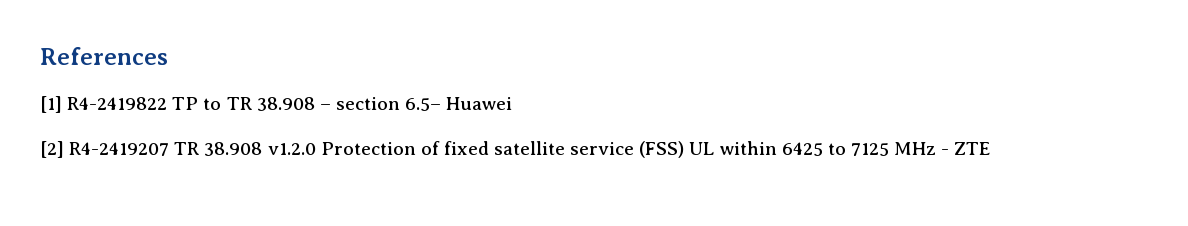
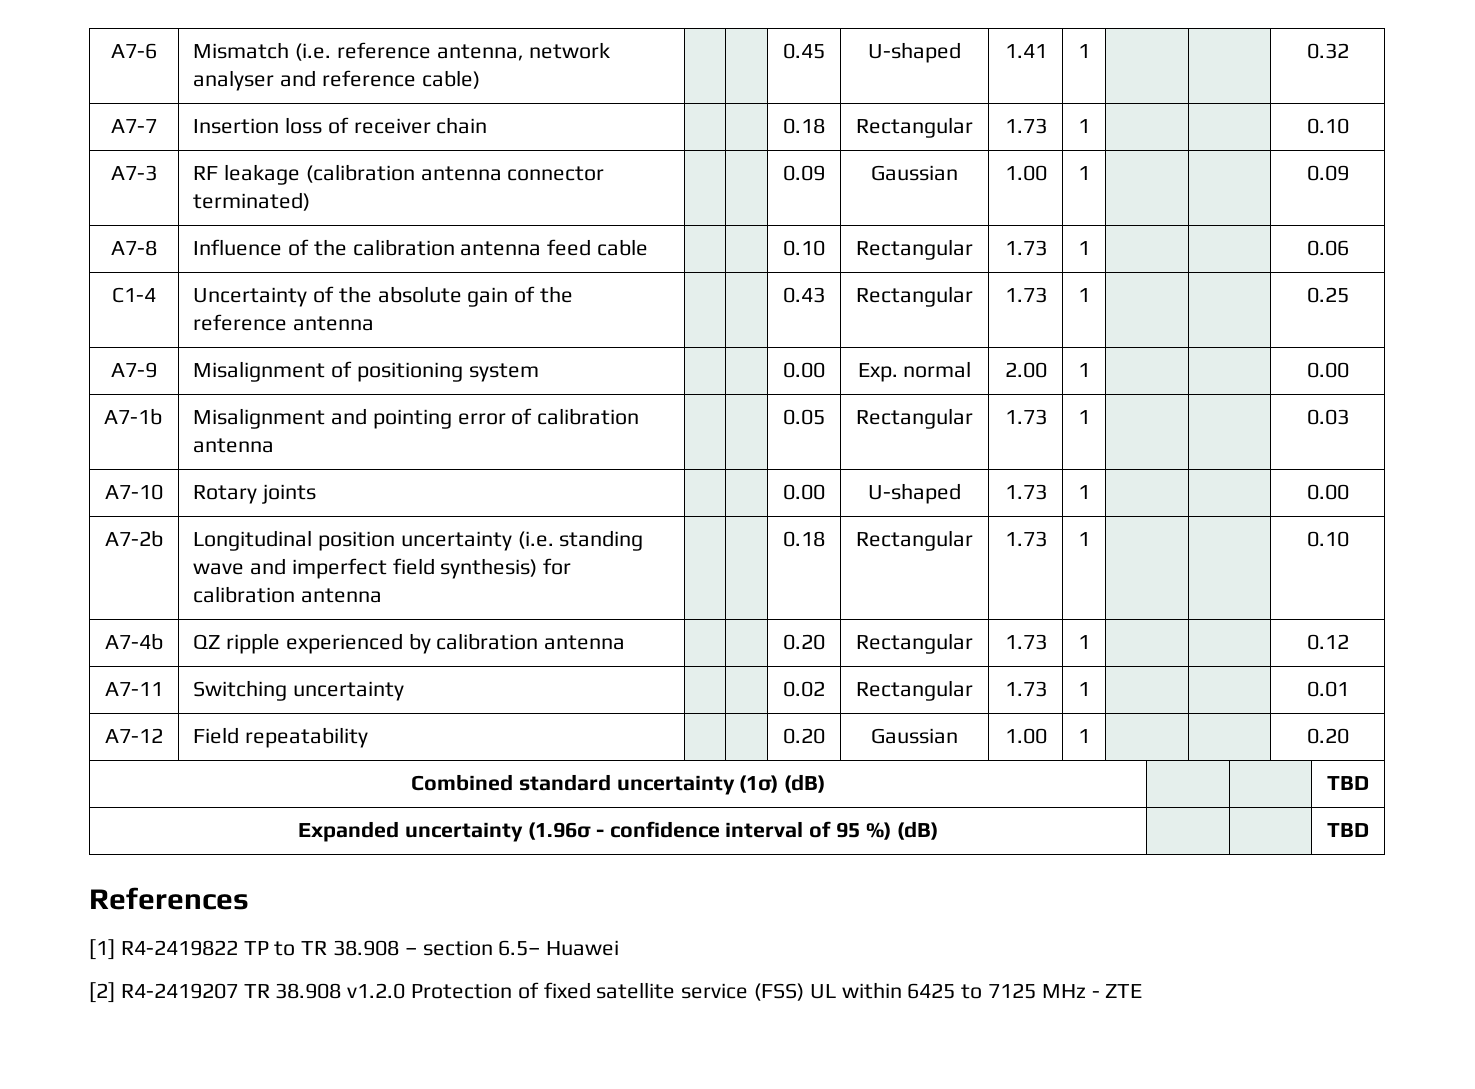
(40, 56) none -> [111,43,157,59] [193,42,611,61] [193,70,480,91] [783,43,825,59] [868,42,961,63] [1004,44,1047,58] [1078,44,1090,58] [1306,43,1349,59] [111,119,157,133] [193,117,488,134] [783,118,825,134] [856,117,973,138] [1004,118,1047,134] [1078,119,1090,133] [1306,118,1349,134] [111,165,157,181] [193,164,605,185] [193,192,311,211] [783,165,825,181] [871,165,958,181] [1004,165,1047,181] [1078,166,1090,180] [1306,165,1349,181] [111,240,157,256] [193,239,649,256] [783,240,825,256] [856,239,973,260] [1004,240,1047,256] [1078,241,1090,255] [1306,240,1349,256] [112,287,156,303] [193,286,574,307] [193,314,375,331] [783,287,825,303] [856,286,973,307] [1004,287,1047,303] [1078,288,1090,302] [1306,287,1349,303] [111,362,157,378] [193,361,539,382] [783,362,825,378] [857,361,972,382] [1004,362,1047,378] [1078,363,1090,377] [1306,362,1349,378] [104,408,163,425] [193,408,640,429] [193,438,275,453] [783,409,825,425] [856,408,973,429] [1004,409,1047,425] [1078,410,1090,424] [1306,409,1349,425] [105,484,163,500] [193,484,317,504] [783,484,825,500] [868,483,961,504] [1004,484,1047,500] [1078,485,1090,499] [1306,484,1349,500] [105,530,163,547] [193,530,644,551] [193,558,572,579] [193,586,383,603] [783,531,825,547] [856,530,973,551] [1004,531,1047,547] [1078,532,1090,546] [1306,531,1349,547] [105,633,163,650] [193,633,626,654] [783,634,825,650] [856,633,973,654] [1004,634,1047,650] [1078,635,1090,649] [1306,634,1349,650] [105,682,163,696] [193,680,405,701] [783,681,825,697] [856,680,973,701] [1004,681,1047,697] [1078,682,1090,696] [1306,681,1349,697] [105,728,163,743] [193,727,369,748] [783,728,825,744] [871,728,958,744] [1004,728,1047,744] [1078,729,1090,743] [1306,728,1349,744] [410,774,826,795] [1327,776,1369,790] [298,821,938,842] [1327,823,1369,837] A7-6 | Mismatch (i.e. reference antenna, network analyser and reference cable) | | | 0.45 | U-shaped | 1.41 | 1 | | | 0.32 // A7-7 | Insertion loss of receiver chain | | | 0.18 | Rectangular | 1.73 | 1 | | | 0.10 // A7-3 | RF leakage (calibration antenna connector terminated) | | | 0.09 | Gaussian | 1.00 | 1 | | | 0.09 // A7-8 | Influence of the calibration antenna feed cable | | | 0.10 | Rectangular | 1.73 | 1 | | | 0.06 // C1-4 | Uncertainty of the absolute gain of the reference antenna | | | 0.43 | Rectangular | 1.73 | 1 | | | 0.25 // A7-9 | Misalignment of positioning system | | | 0.00 | Exp. normal | 2.00 | 1 | | | 0.00 // A7-1b | Misalignment and pointing error of calibration antenna | | | 0.05 | Rectangular | 1.73 | 1 | | | 0.03 // A7-10 | Rotary joints | | | 0.00 | U-shaped | 1.73 | 1 | | | 0.00 // A7-2b | Longitudinal position uncertainty (i.e. standing wave and imperfect field synthesis) for calibration antenna | | | 0.18 | Rectangular | 1.73 | 1 | | | 0.10 // A7-4b | QZ ripple experienced by calibration antenna | | | 0.20 | Rectangular | 1.73 | 1 | | | 0.12 // A7-11 | Switching uncertainty | | | 0.02 | Rectangular | 1.73 | 1 | | | 0.01 // A7-12 | Field repeatability | | | 0.20 | Gaussian | 1.00 | 1 | | | 0.20 // Combined standard uncertainty (1σ) (dB) | | | TBD // Expanded uncertainty (1.96σ - confidence interval of 95 %) (dB) | | | TBD //

